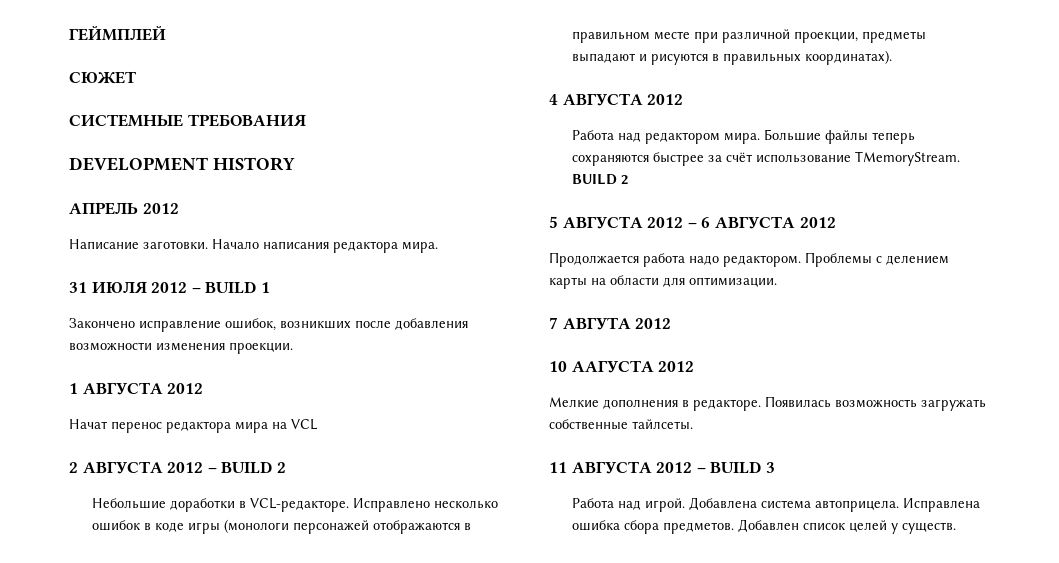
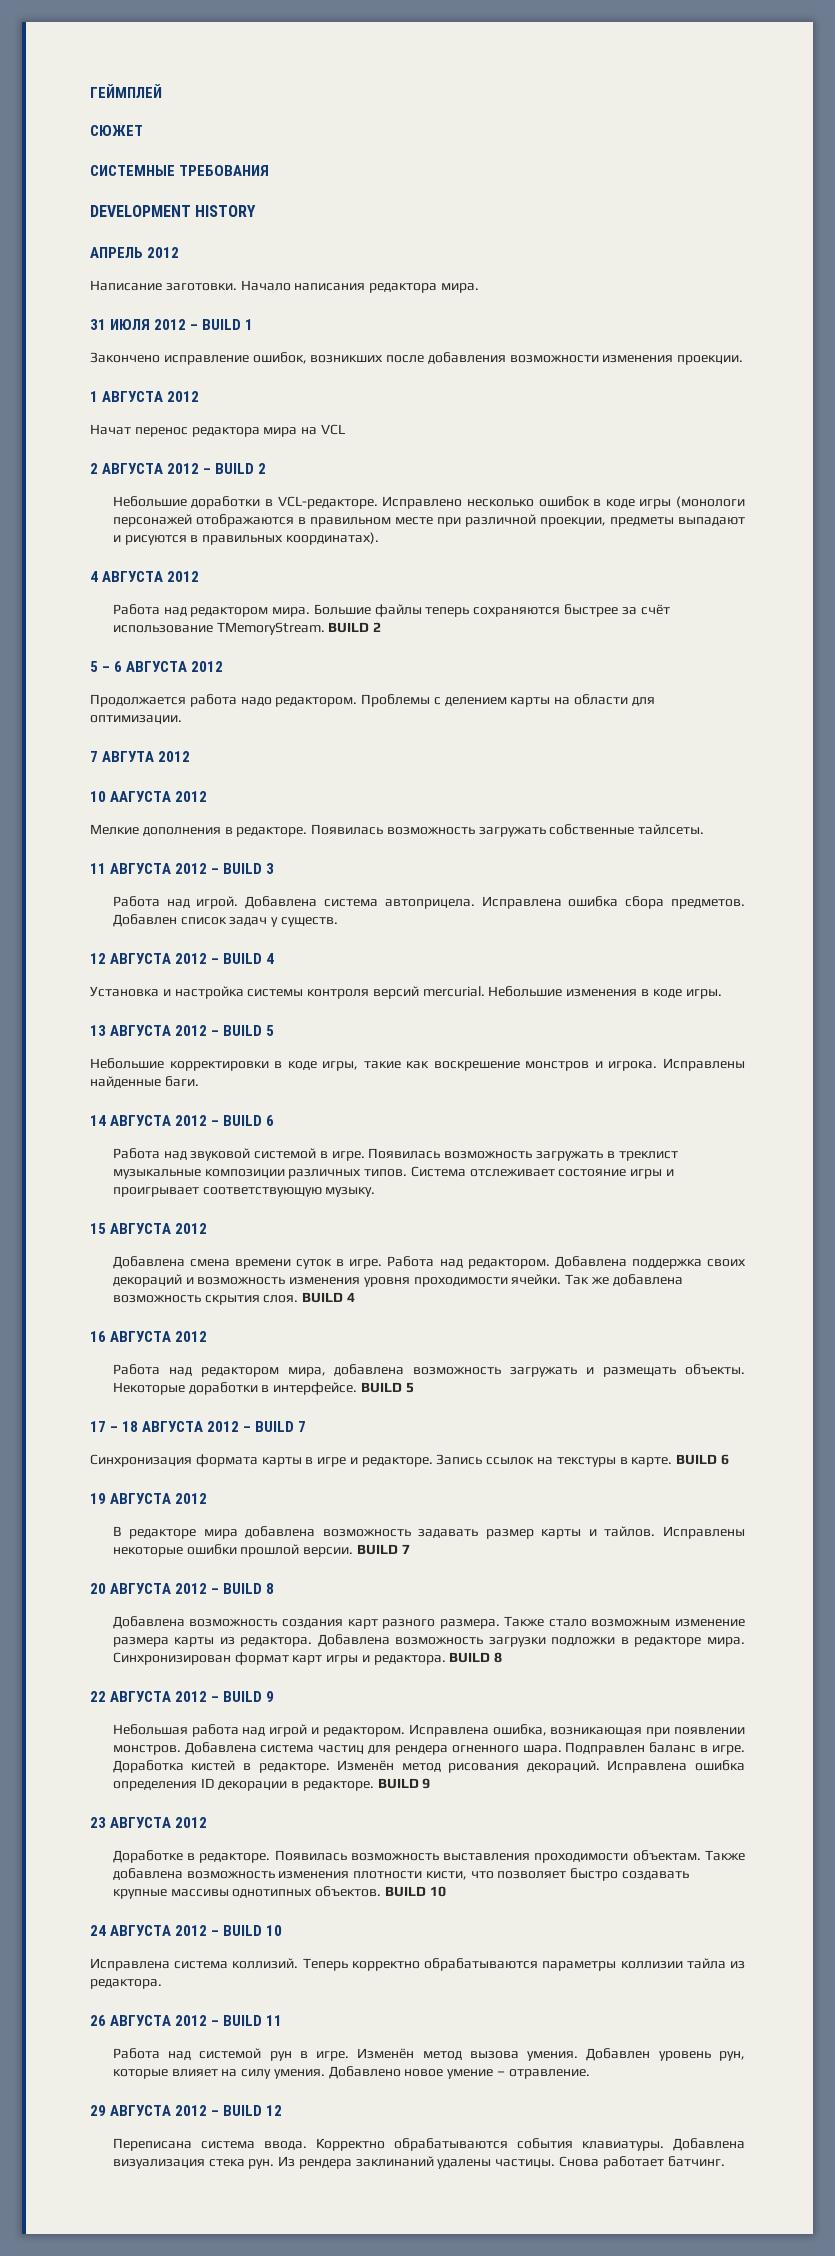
[562,216,684,229] АВГУСТА 2012 -> (98, 666) none
[849,520,888,532] целей -> [229,917,268,926] задач
(957, 528) none -> [90,953,275,964] [90,986,722,999] [90,1025,275,1036] [90,1058,745,1071] [90,1076,199,1088] [90,1115,275,1126] [112,1148,678,1161] [112,1166,675,1179] [112,1187,376,1197] [90,1223,208,1234] [112,1256,746,1269] [112,1274,683,1287] [112,1292,355,1305] [90,1331,208,1342] [112,1364,745,1377] [112,1382,414,1395] [90,1421,307,1432] [90,1454,729,1467] [90,1493,208,1504] [112,1526,746,1539] [112,1544,410,1557] [90,1583,275,1594] [112,1616,745,1629] [112,1634,746,1647] [112,1652,503,1665] [90,1691,275,1702] [112,1724,746,1737] [112,1742,745,1755] [112,1760,745,1773] [112,1778,431,1791] [90,1817,208,1828] [112,1850,745,1863] [112,1868,690,1881] [112,1886,446,1899] [90,1925,283,1936] [90,1958,745,1971] [90,1979,162,1989] [90,2015,283,2026] [112,2048,745,2061] [112,2066,590,2079] [90,2105,283,2116] [112,2138,745,2151] [112,2156,725,2169] // 12 АВГУСТА 2012 – BUILD 4 // Установка и настройка системы контроля версий mercurial. Небольшие изменения в коде игры. // 13 АВГУСТА 2012 – BUILD 5 // Небольшие корректировки в коде игры, такие как воскрешение монстров и игрока. Исправлены найденные баги. // 14 АВГУСТА 2012 – BUILD 6 // Работа над звуковой системой в игре. Появилась возможность загружать в треклист музыкальные композиции различных типов. Система отслеживает состояние игры и проигрывает соответствующую музыку. // 15 АВГУСТА 2012 // Добавлена смена времени суток в игре. Работа над редактором. Добавлена поддержка своих декораций и возможность изменения уровня проходимости ячейки. Так же добавлена возможность скрытия слоя. BUILD 4 // 16 АВГУСТА 2012 // Работа над редактором мира, добавлена возможность загружать и размещать объекты. Некоторые доработки в интерфейсе. BUILD 5 // 17 – 18 АВГУСТА 2012 – BUILD 7 // Синхронизация формата карты в игре и редакторе. Запись ссылок на текстуры в карте. BUILD 6 // 19 АВГУСТА 2012 // В редакторе мира добавлена возможность задавать размер карты и тайлов. Исправлены некоторые ошибки прошлой версии. BUILD 7 // 20 АВГУСТА 2012 – BUILD 8 // Добавлена возможность создания карт разного размера. Также стало возможным изменение размера карты из редактора. Добавлена возможность загрузки подложки в редакторе мира. Синхронизирован формат карт игры и редактора. BUILD 8 // 22 АВГУСТА 2012 – BUILD 9 // Небольшая работа над игрой и редактором. Исправлена ошибка, возникающая при появлении монстров. Добавлена система частиц для рендера огненного шара. Подправлен баланс в игре. Доработка кистей в редакторе. Изменён метод рисования декораций. Исправлена ошибка определения ID декорации в редакторе. BUILD 9 // 23 АВГУСТА 2012 // Доработке в редакторе. Появилась возможность выставления проходимости объектам. Также добавлена возможность изменения плотности кисти, что позволяет быстро создавать крупные массивы однотипных объектов. BUILD 10 // 24 АВГУСТА 2012 – BUILD 10 // Исправлена система коллизий. Теперь корректно обрабатываются параметры коллизии тайла из редактора. // 26 АВГУСТА 2012 – BUILD 11 // Работа над системой рун в игре. Изменён метод вызова умения. Добавлен уровень рун, которые влияет на силу умения. Добавлено новое умение – отравление. // 29 АВГУСТА 2012 – BUILD 12 // Переписана система ввода. Корректно обрабатываются события клавиатуры. Добавлена визуализация стека рун. Из рендера заклинаний удалены частицы. Снова работает батчинг.

